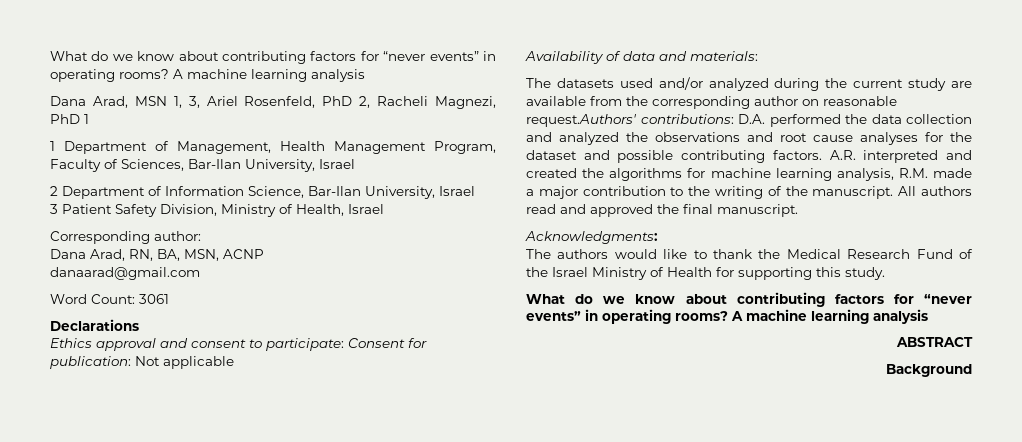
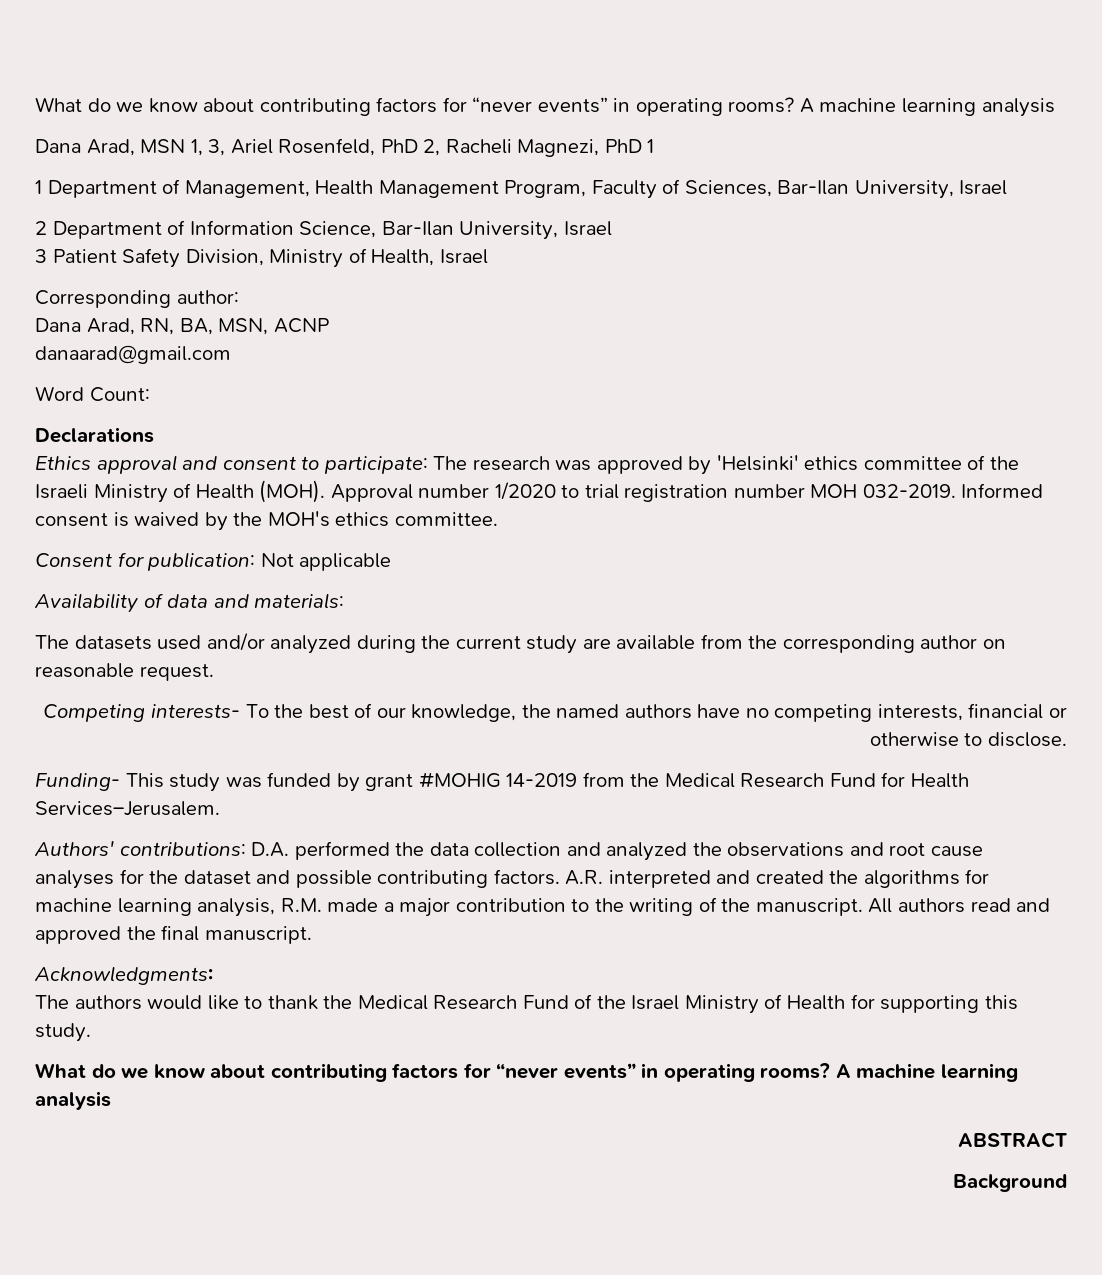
[139,294,169,304] 3061 -> (150, 394) none
(344, 344) none -> [433,455,1020,475] [35,480,1044,503] [35,511,498,531] The research was approved by 'Helsinki' ethics committee of the Israeli Ministry of Health (MOH). Approval number 1/2020 to trial registration number MOH 032-2019. Informed consent is waived by the MOH's ethics committee. //
[526,114,636,127] request.Authors' -> [139,664,214,681] [43,703,1067,722] [869,732,1067,747] [35,772,970,792] [35,801,220,816] [34,841,114,856] request. // Competing interests- To the best of our knowledge, the named authors have no competing interests, financial or otherwise to disclose. // Funding- This study was funded by grant #MOHIG 14-2019 from the Medical Research Fund for Health Services–Jerusalem. // Authors'

